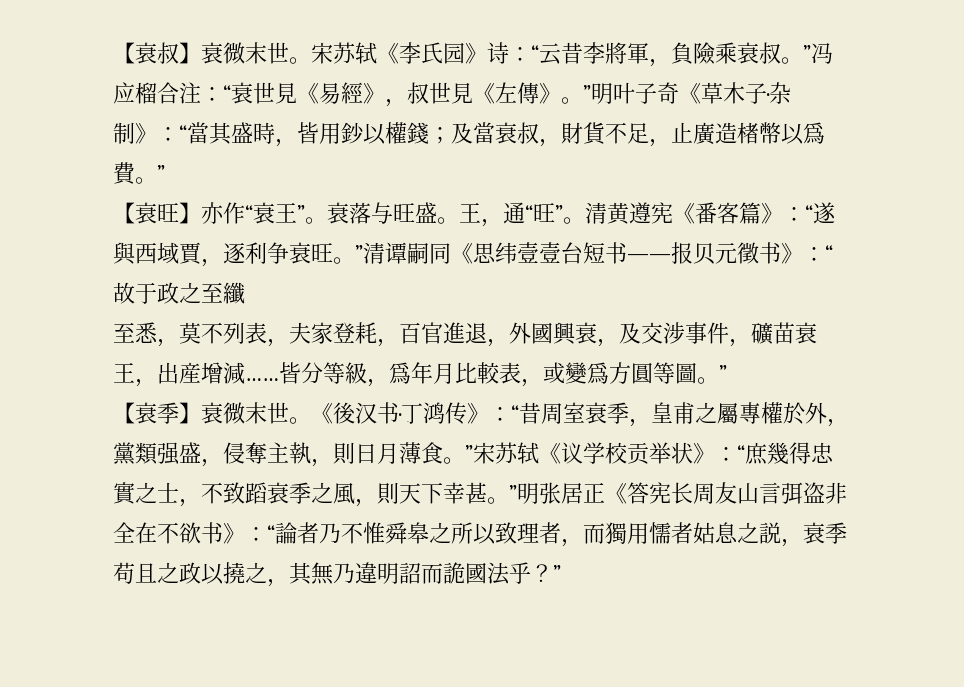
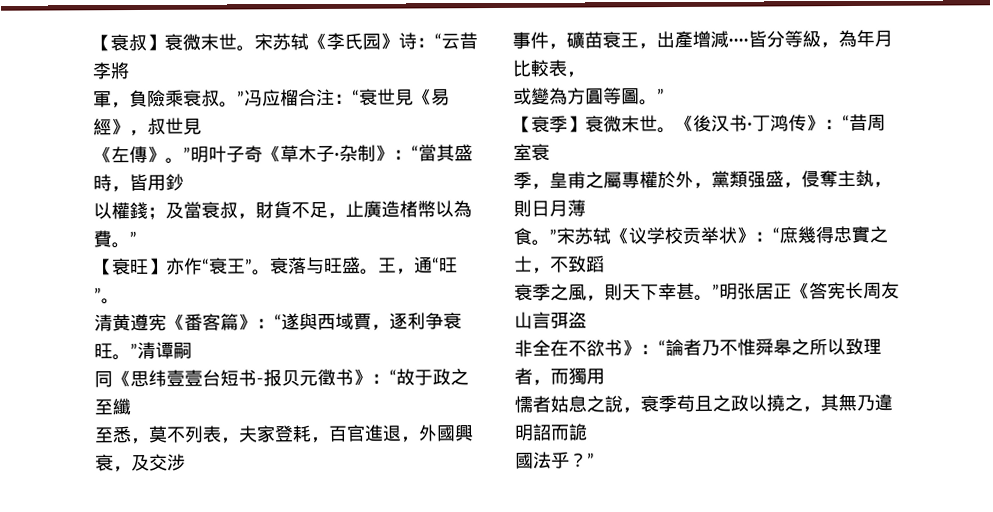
(627, 53) none -> (130, 71) //
(473, 93) none -> (202, 126) //
(364, 133) none -> (184, 182) //
[803,122,825,144] 爲 -> [453,200,472,218] 為
(585, 220) none -> (120, 301) //
(429, 253) none -> (192, 350) //
[627,254,671,261] —— -> [256,378,264,385] -
(685, 333) none -> (186, 462) //
[179,362,279,384] 産增減…… -> [674,30,749,49] 產增減····
[389,362,411,384] 爲 -> [838,29,857,48] 為
[543,362,609,384] 或變爲 -> [513,87,568,105] // 或變為
(607, 413) none -> (550, 152) //
[289,442,311,464] 執 -> [855,169,874,187] 埶
(421, 453) none -> (586, 208) //
(268, 493) none -> (605, 264) //
(825, 492) none -> (587, 320) //
(649, 533) none -> (605, 376) //
[759,522,781,544] 説 -> [604,395,623,413] 說
(465, 573) none -> (588, 432) //

